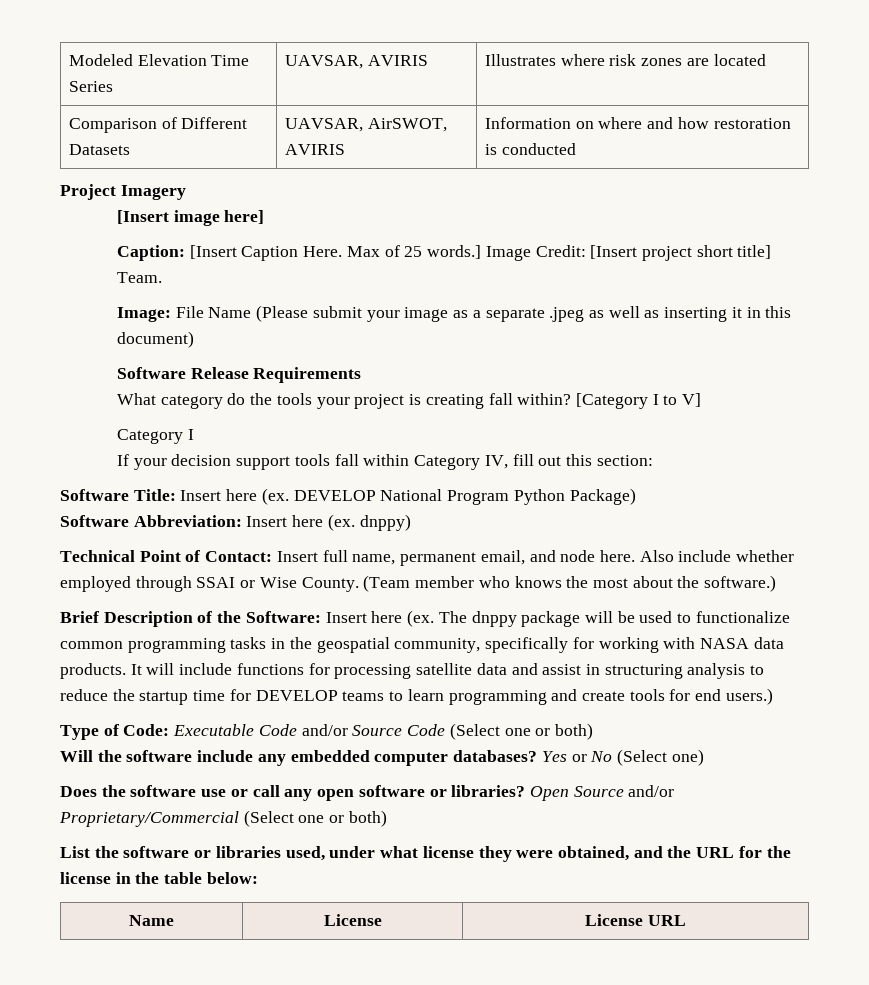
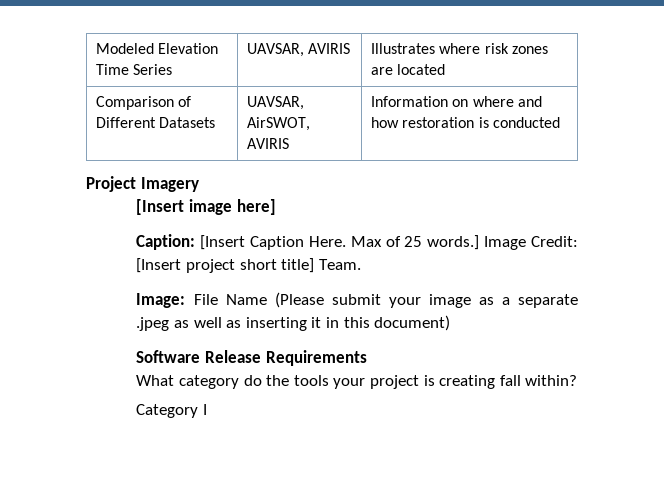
[575,393,702,409] [117,429,194,444] [117,454,653,470] [60,488,636,505] [60,514,411,531] [60,550,795,566] [60,575,777,592] [60,610,790,627] [60,637,784,653] [60,663,765,679] [60,688,773,705] [60,723,593,740] [60,749,704,766] [60,785,675,801] [59,810,387,827] [60,846,791,862] [60,872,258,884] [129,915,174,926] [323,914,382,926] [585,914,686,926] [Category I to V] // Category I // If your decision support tools fall within Category IV, fill out this section: // Software Title: Insert here (ex. DEVELOP National Program Python Package) // Software Abbreviation: Insert here (ex. dnppy) // Technical Point of Contact: Insert full name, permanent email, and node here. Also include whether employed through SSAI or Wise County. (Team member who knows the most about the software.) // Brief Description of the Software: Insert here (ex. The dnppy package will be used to functionalize common programming tasks in the geospatial community, specifically for working with NASA data products. It will include functions for processing satellite data and assist in structuring analysis to reduce the startup time for DEVELOP teams to learn programming and create tools for end users.) // Type of Code: Executable Code and/or Source Code (Select one or both) // Will the software include any embedded computer databases? Yes or No (Select one) // Does the software use or call any open software or libraries? Open Source and/or Proprietary/Commercial (Select one or both) // List the software or libraries used, under what license they were obtained, and the URL for the license in the table below: // Name | License | License URL -> [136,404,208,418] // Category I

